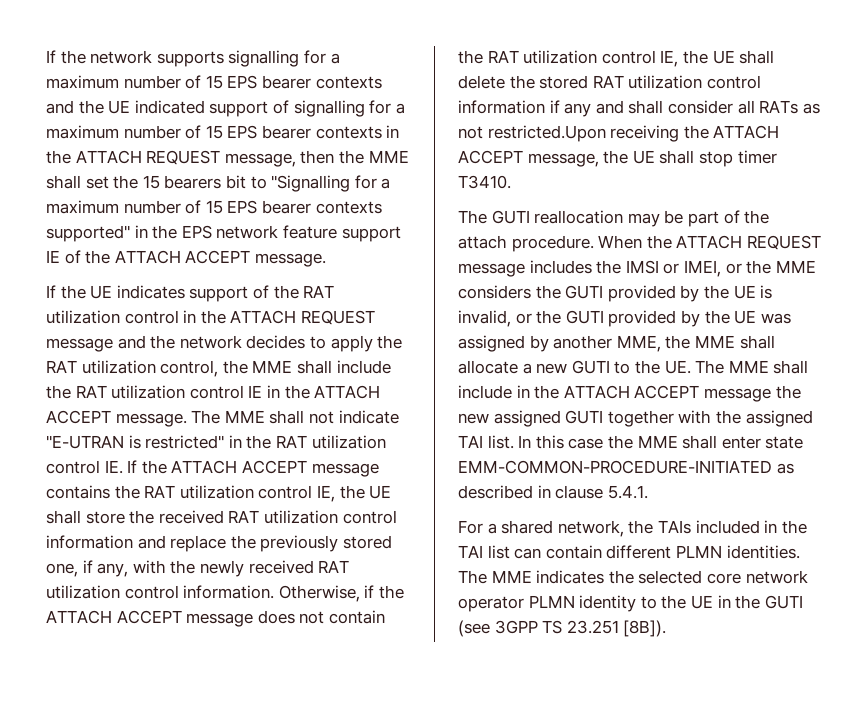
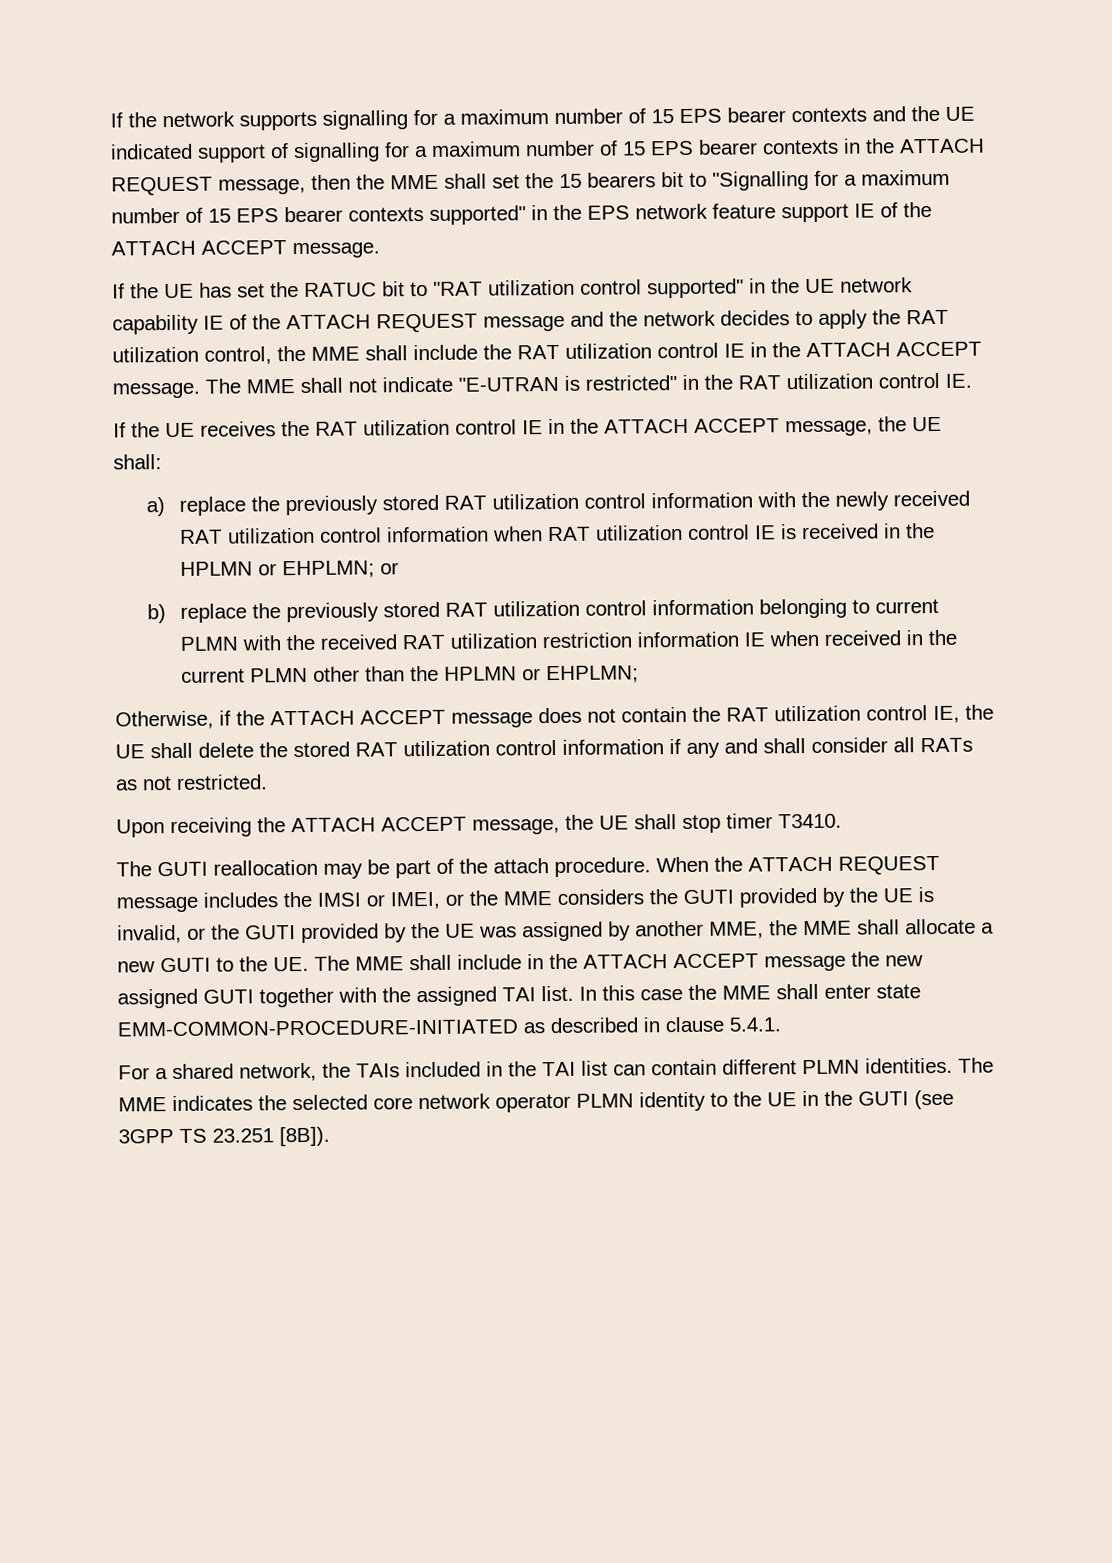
[116,285,335,302] [46,310,226,324] indicates support of the RAT utilization control in the -> [199,277,913,299] [112,314,281,335] has set the RATUC bit to "RAT utilization control supported" in the UE network capability IE of the
[127,460,379,477] [46,485,392,502] [46,510,397,524] [46,535,392,552] [46,560,129,577] If the ATTACH ACCEPT message contains the RAT utilization control IE, the UE shall store the received RAT utilization control information and replace the previously stored one, if any, -> [113,416,942,438] [113,454,162,470] [145,492,753,517] // If the UE receives the RAT utilization control IE in the ATTACH ACCEPT message, the UE shall: // a) replace the previously stored RAT utilization control information
[183,585,275,599] information. -> [385,523,935,543] [179,560,399,579] [146,598,939,624] [179,629,957,651] [180,665,639,684] information when RAT utilization control IE is received in the HPLMN or EHPLMN; or // b) replace the previously stored RAT utilization control information belonging to current PLMN with the received RAT utilization restriction information IE when received in the current PLMN other than the HPLMN or EHPLMN; //
[487,125,606,142] restricted.Upon -> [176,774,268,790] [116,819,165,838] restricted. // Upon

